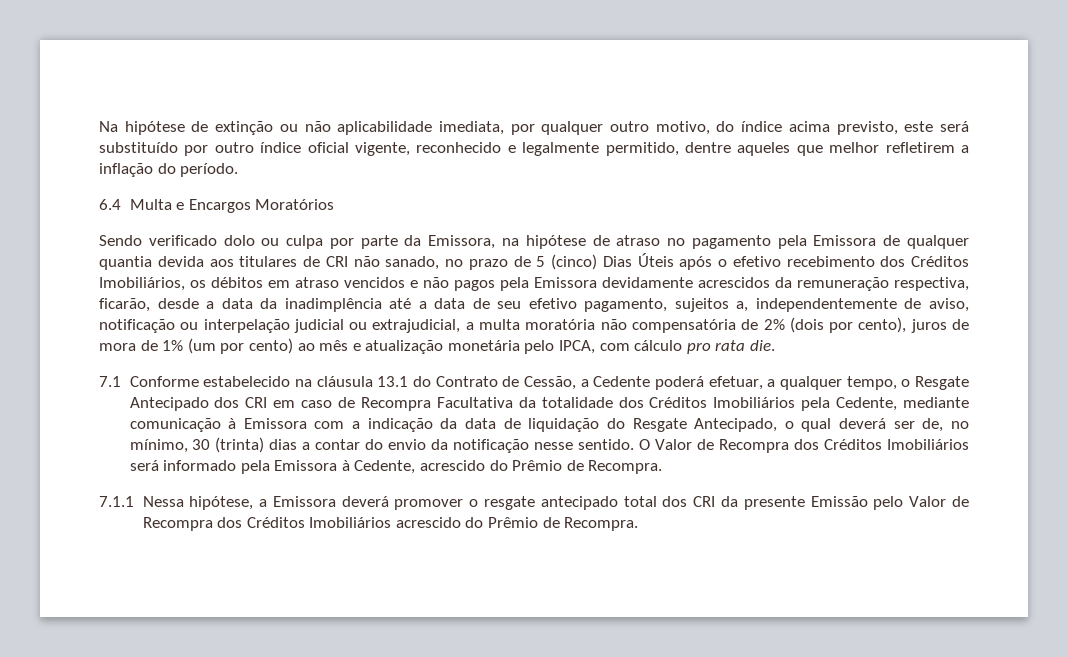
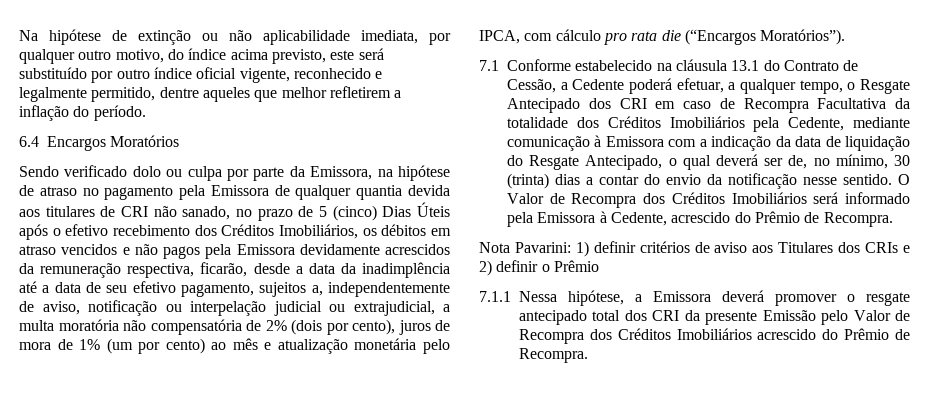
[129,199,185,210] Multa e -> (39, 141) none
[750,340,776,351] die. -> [661,29,846,45] die (“Encargos Moratórios”).
(663, 467) none -> [479,241,911,257] [479,260,599,276] // Nota Pavarini: 1) definir critérios de aviso aos Titulares dos CRIs e 2) definir o Prêmio

